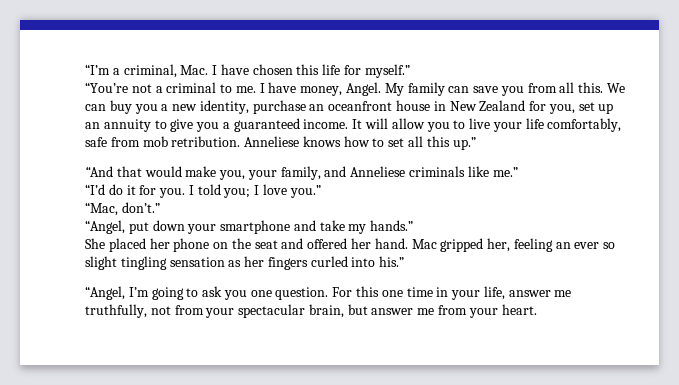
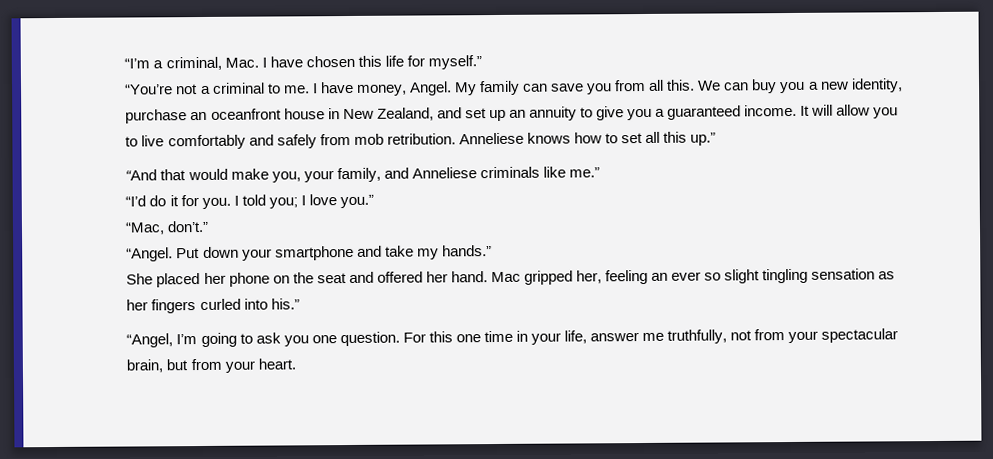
[479,100,575,114] Zealand for you, -> [376,107,462,121] Zealand, and
[492,118,622,132] [84,137,107,147] your life comfortably, safe -> [167,134,317,150] comfortably and safely
[84,220,149,234] “Angel, put -> [126,247,201,262] “Angel. Put
[371,308,435,315] answer me -> (189, 365) none

